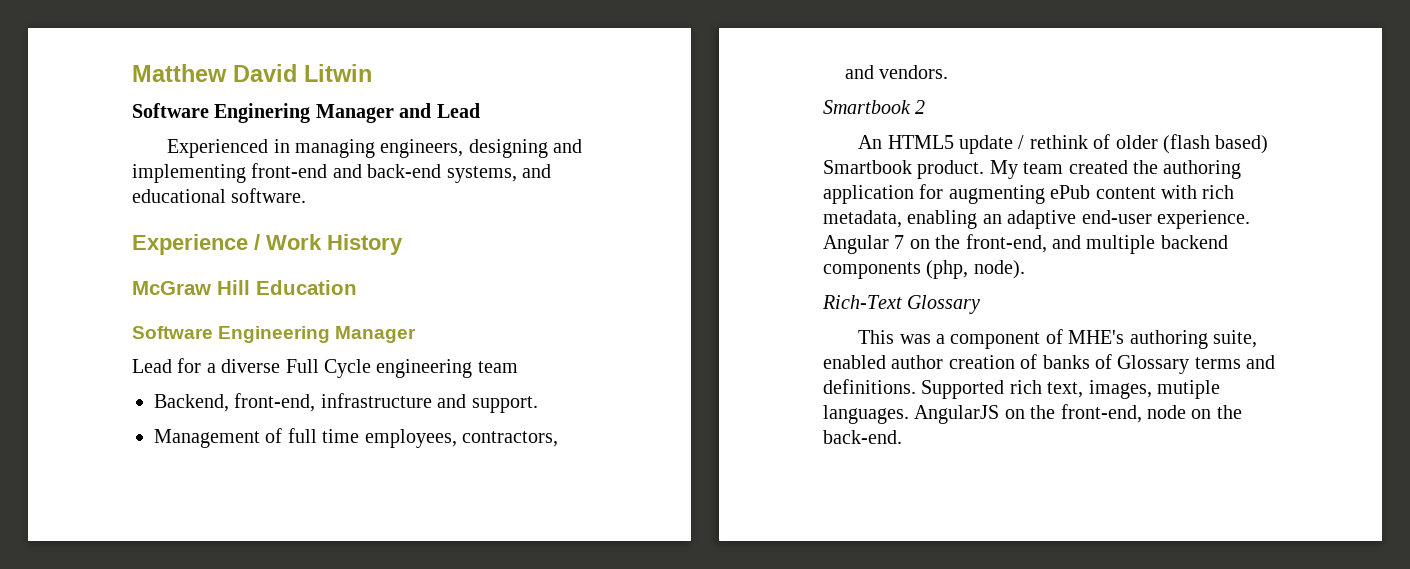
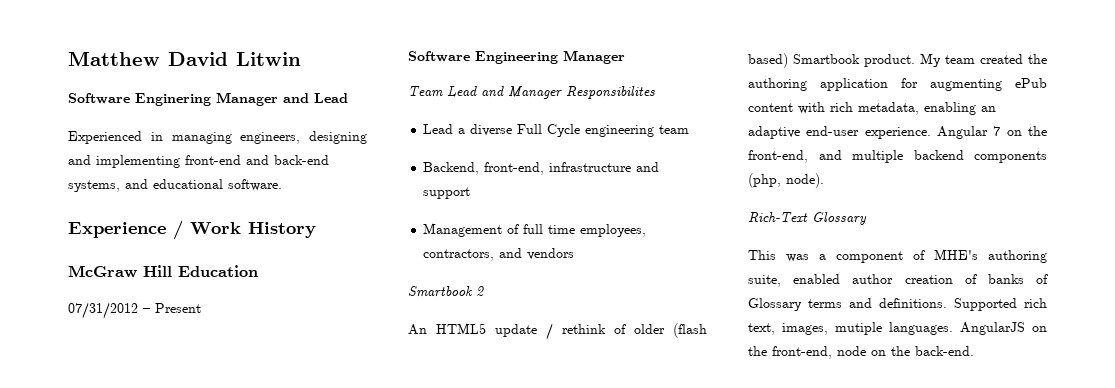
(357, 287) none -> [68,302,201,319] // 07/31/2012 – Present
[132,358,202,373] Lead for -> [408,86,655,99] [423,124,454,134] Team Lead and Manager Responsibilites // Lead
[471,396,538,413] support. -> [423,187,471,199] support
[879,65,949,79] vendors. -> [527,248,575,260] vendors

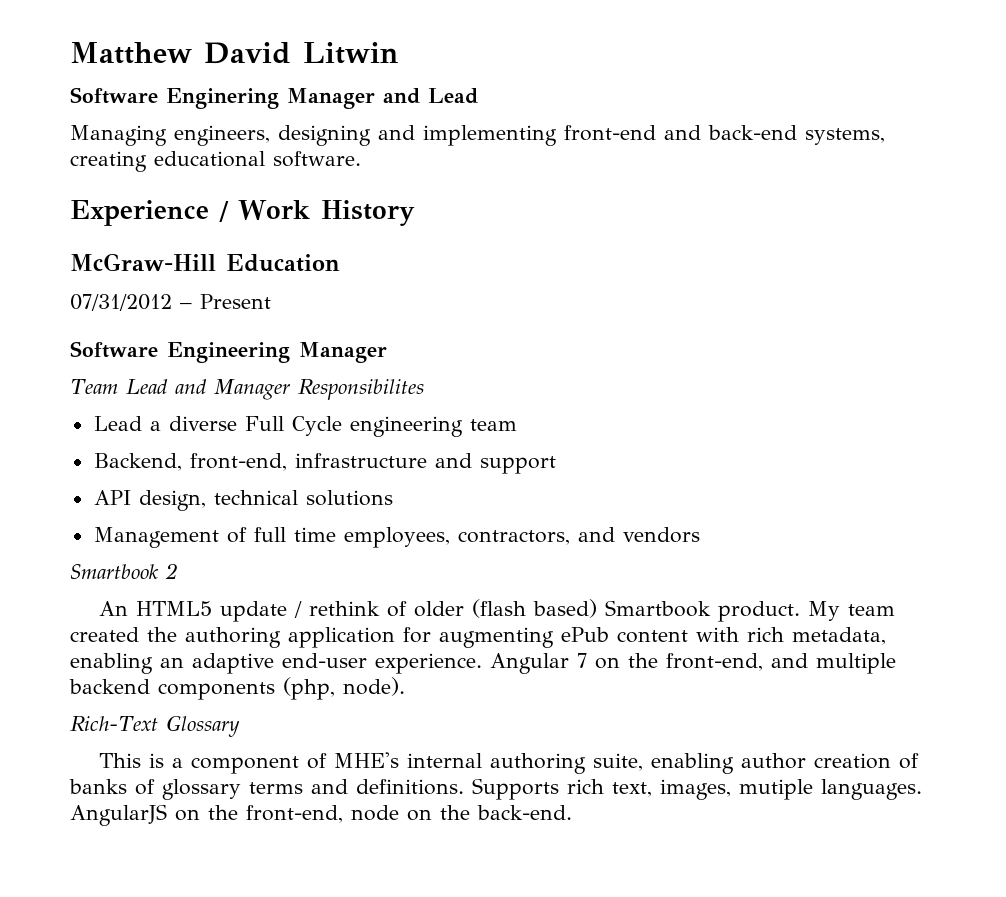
[68,131,232,144] Experienced in managing -> [70,125,167,146] Managing
[125,179,148,189] and -> [70,151,147,172] creating
[68,265,172,278] McGraw Hill -> [70,253,216,271] McGraw-Hill
(471, 193) none -> [93,490,393,511] // API design, technical solutions
[786,254,809,262] was -> [149,753,165,768] is
(978, 254) none -> [407,753,483,768] internal
[793,274,841,284] enabled -> [651,753,735,774] enabling
[748,298,802,311] Glossary -> [162,779,241,800] glossary
[954,298,1017,311] Supported -> [472,778,559,800] Supports

